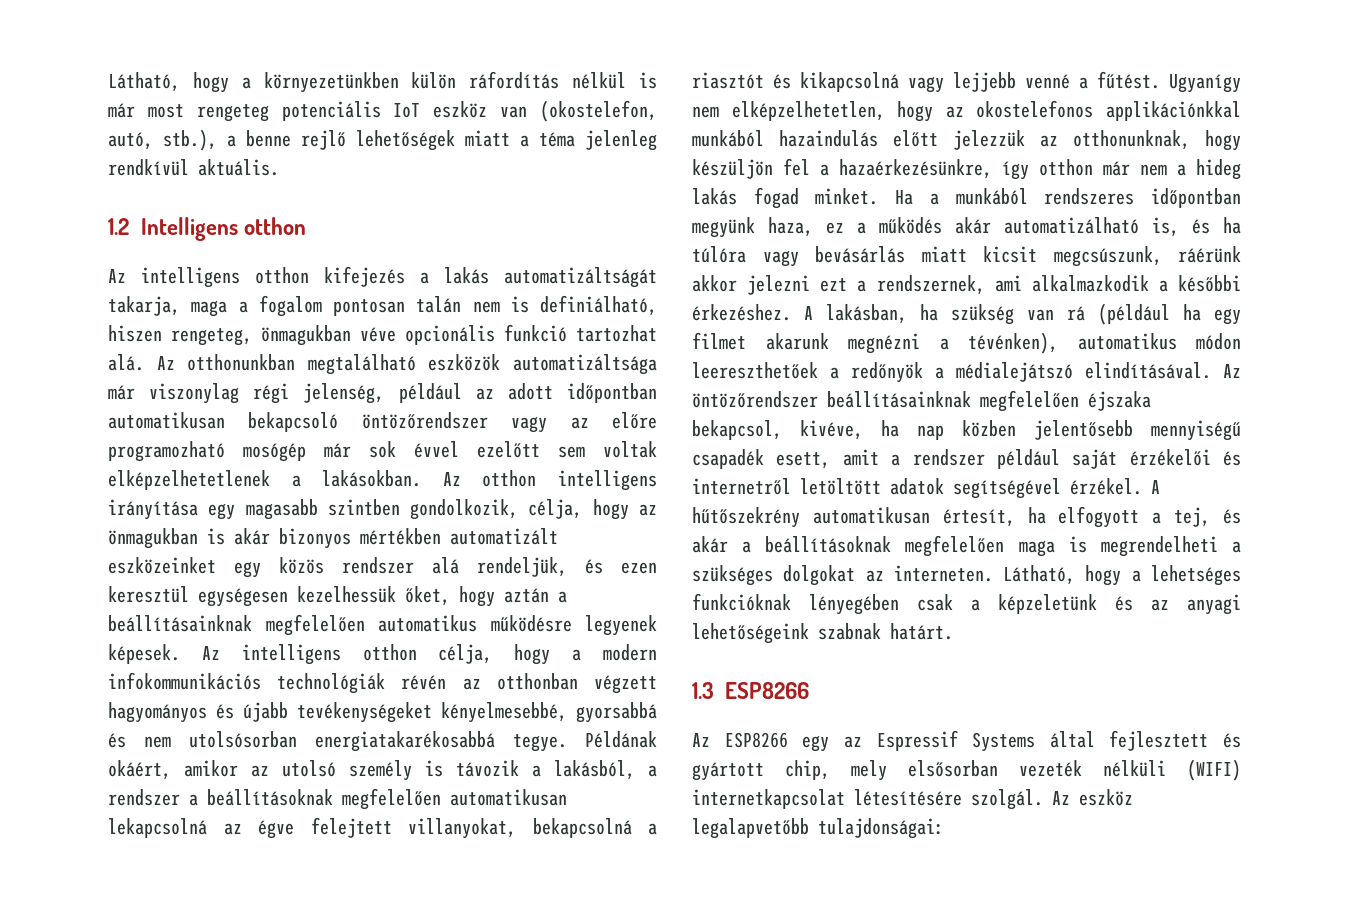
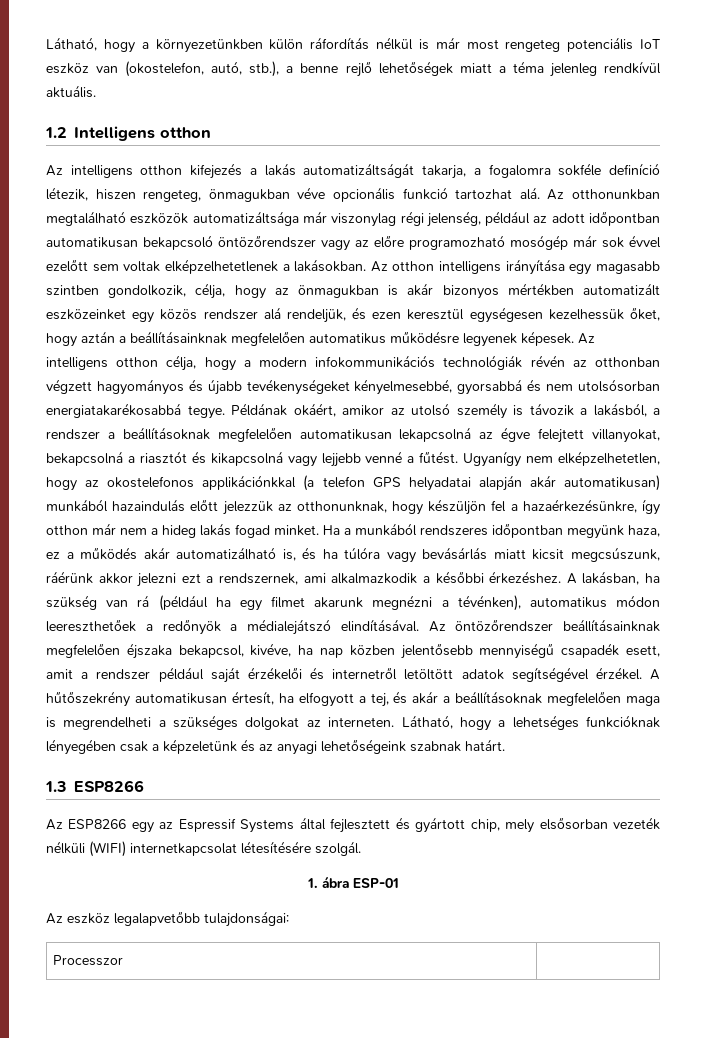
[191,295,657,317] maga a fogalom pontosan talán nem is definiálható, -> [473,163,660,178] [46,187,88,201] a fogalomra sokféle definíció létezik,
(1241, 111) none -> [303,475,661,491] (a telefon GPS helyadatai alapján akár automatikusan)
(1043, 799) none -> [306,876,399,888] // 1. ábra ESP-01 //
(944, 828) none -> [53,955,124,966] // Processzor |

